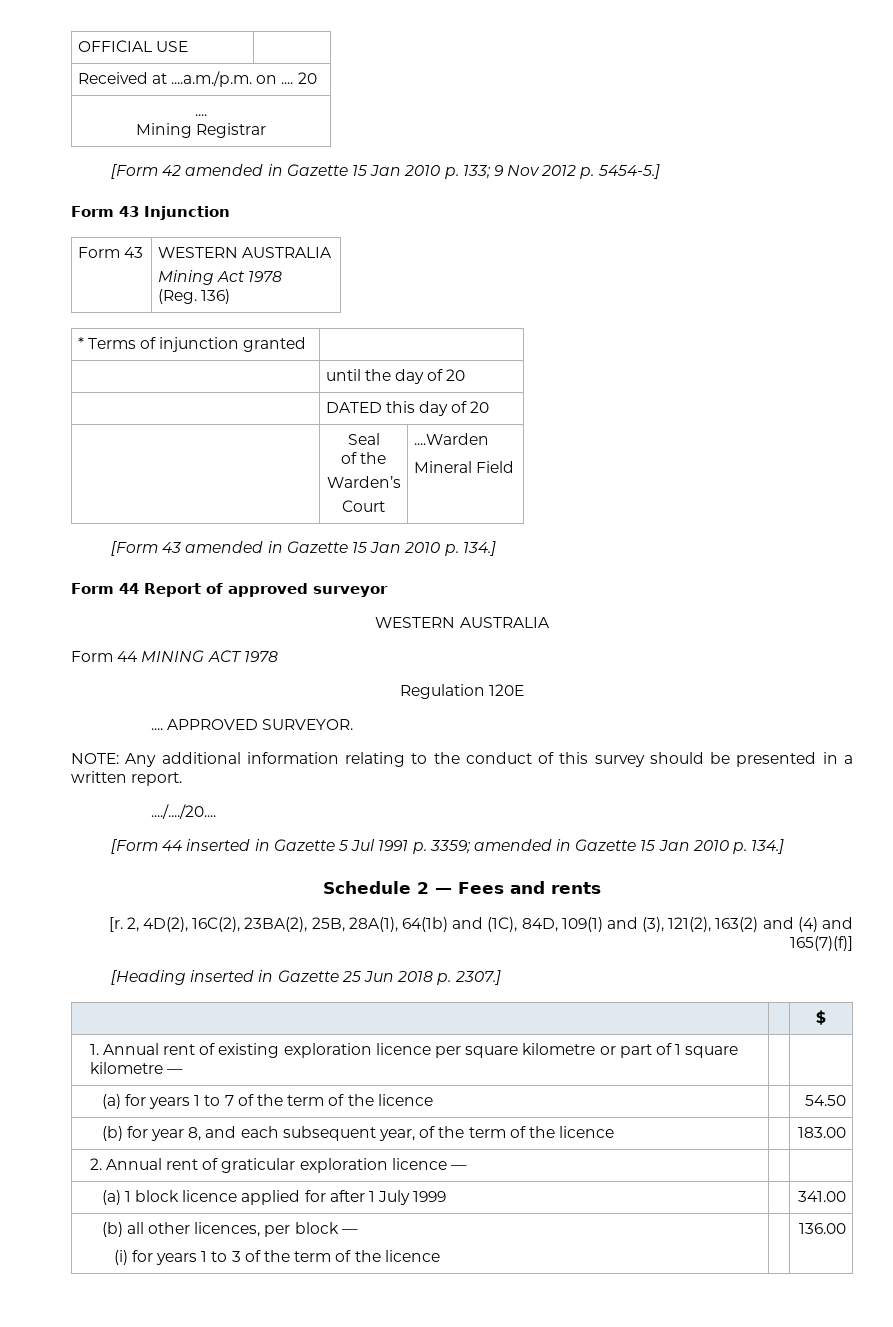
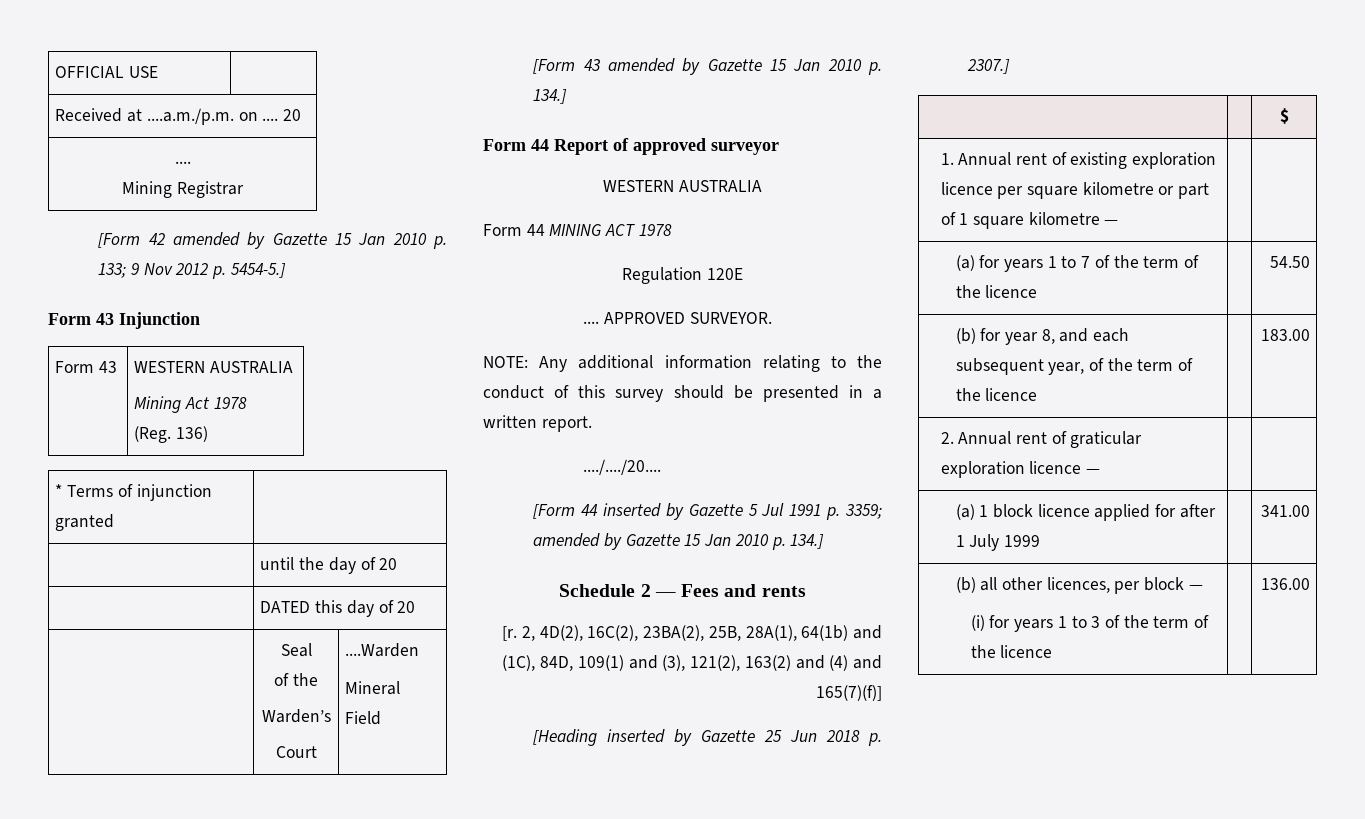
[267,164,283,176] in -> [247,232,266,249] by
[267,541,283,553] in -> [682,58,701,75] by
[254,839,270,851] in -> [665,503,684,520] by
[556,839,572,851] in -> [603,533,622,550] by
[258,970,274,982] in -> [674,729,693,746] by

